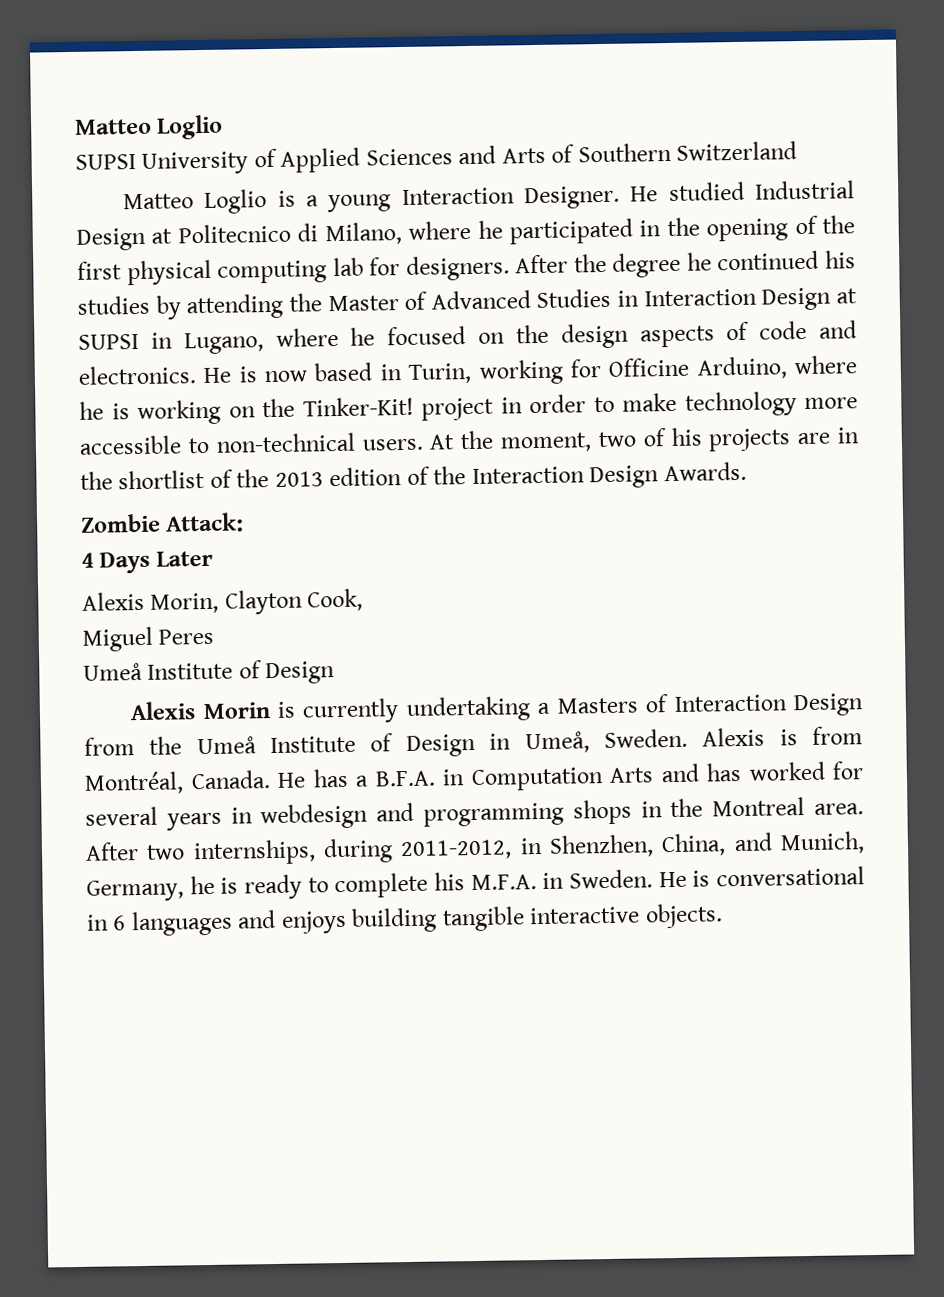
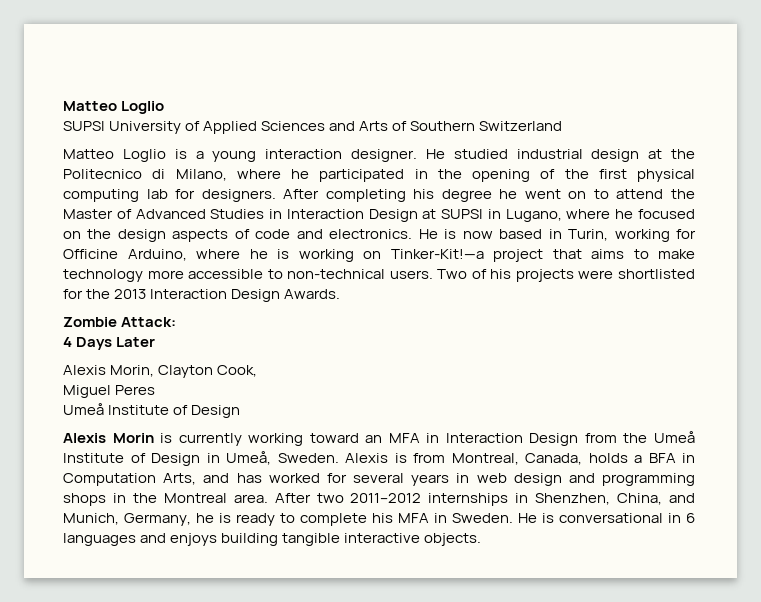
[401,180,855,210] [76,227,173,251] Interaction Designer. He studied Industrial Design at -> [265,149,696,162] interaction designer. He studied industrial design at the
[573,250,856,278] [77,293,285,320] the degree he continued his studies by attending -> [325,189,664,202] completing his degree he went on to attend
[262,394,586,421] the Tinker-Kit! project in order -> [390,249,624,262] Tinker-Kit!—a project that aims
[429,427,860,453] [80,466,467,490] At the moment, two of his projects are in the shortlist of the 2013 edition of the -> [437,269,696,282] [63,289,147,299] Two of his projects were shortlisted for the 2013
[405,694,669,722] undertaking a Masters of -> [248,433,440,446] working toward an MFA in
[84,768,436,795] Montréal, Canada. He has a B.F.A. -> [451,453,676,465] Montreal, Canada, holds a BFA
[609,767,654,783] Arts -> [163,473,197,485] Arts,
[260,803,369,830] webdesign -> [476,473,562,486] web design
[192,838,513,866] internships, during 2011-2012, -> [350,493,509,506] 2011–2012 internships
[470,874,537,891] M.F.A. -> [398,513,429,523] MFA

